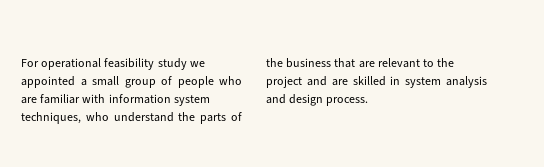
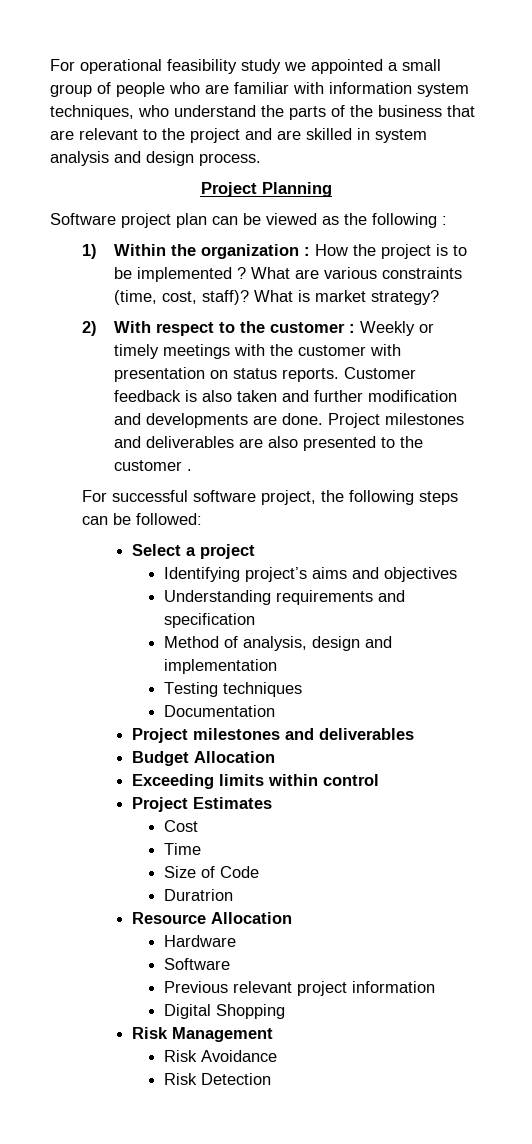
(369, 101) none -> [200,182,332,197] [50,213,447,228] [81,244,467,259] [113,267,462,282] [113,290,439,305] [81,321,434,336] [113,344,401,359] [113,367,416,382] [113,390,457,402] [113,413,464,428] [113,436,423,451] [113,460,192,471] [81,490,458,505] [81,513,202,525] [131,544,255,559] [163,567,457,582] [163,590,405,605] [163,613,255,628] [163,636,392,651] [163,659,277,674] [163,682,302,697] [163,705,275,717] [131,728,414,743] [131,751,275,766] [131,774,379,789] [131,797,272,812] [163,820,198,832] [163,843,201,855] [163,866,259,878] [163,889,233,901] [131,912,292,924] [163,935,236,947] [163,958,230,970] [163,981,435,996] [163,1004,285,1019] [131,1027,273,1042] [163,1050,277,1062] [163,1073,271,1085] // Project Planning // Software project plan can be viewed as the following : // 1) Within the organization : How the project is to be implemented ? What are various constraints (time, cost, staff)? What is market strategy? // 2) With respect to the customer : Weekly or timely meetings with the customer with presentation on status reports. Customer feedback is also taken and further modification and developments are done. Project milestones and deliverables are also presented to the customer . // For successful software project, the following steps can be followed: // Select a project // Identifying project’s aims and objectives // Understanding requirements and specification // Method of analysis, design and implementation // Testing techniques // Documentation // Project milestones and deliverables // Budget Allocation // Exceeding limits within control // Project Estimates // Cost // Time // Size of Code // Duratrion // Resource Allocation // Hardware // Software // Previous relevant project information // Digital Shopping // Risk Management // Risk Avoidance // Risk Detection

